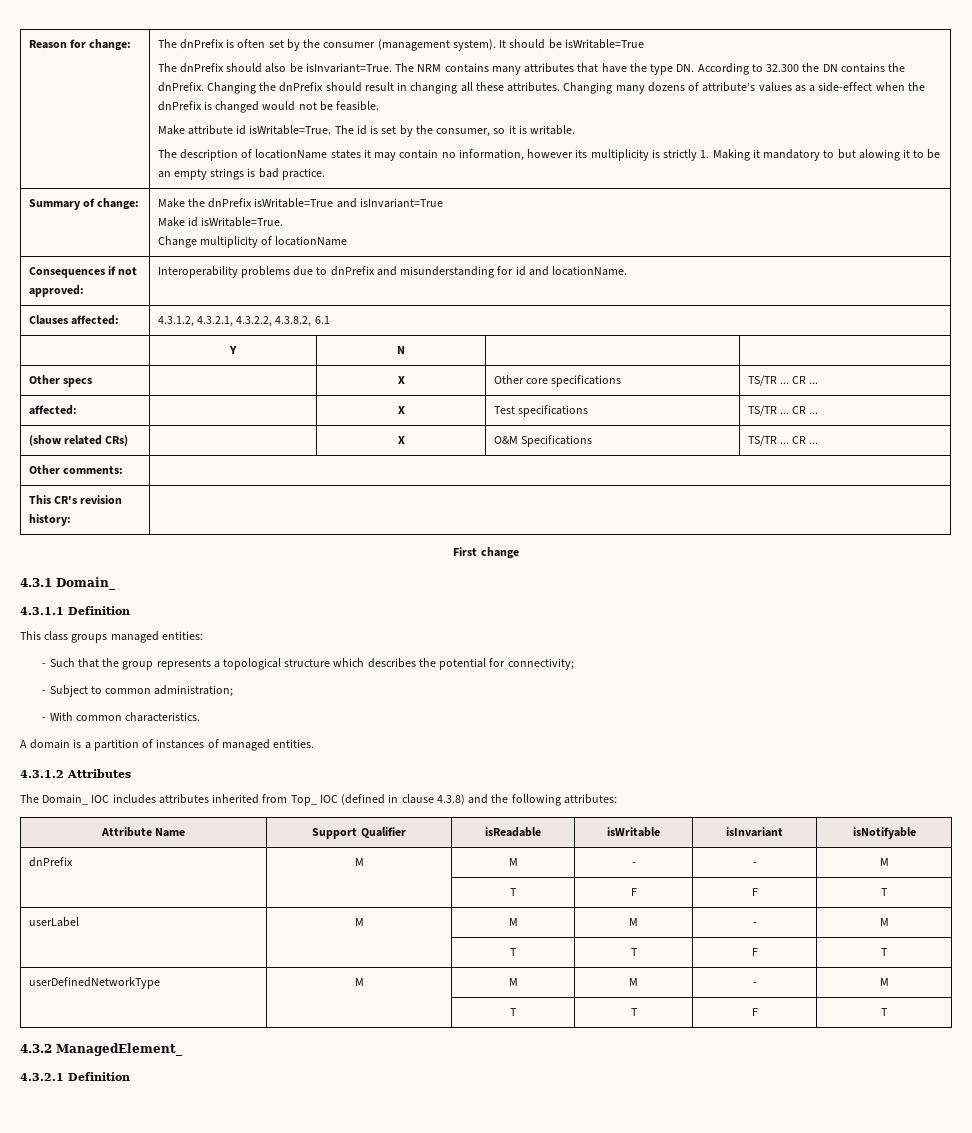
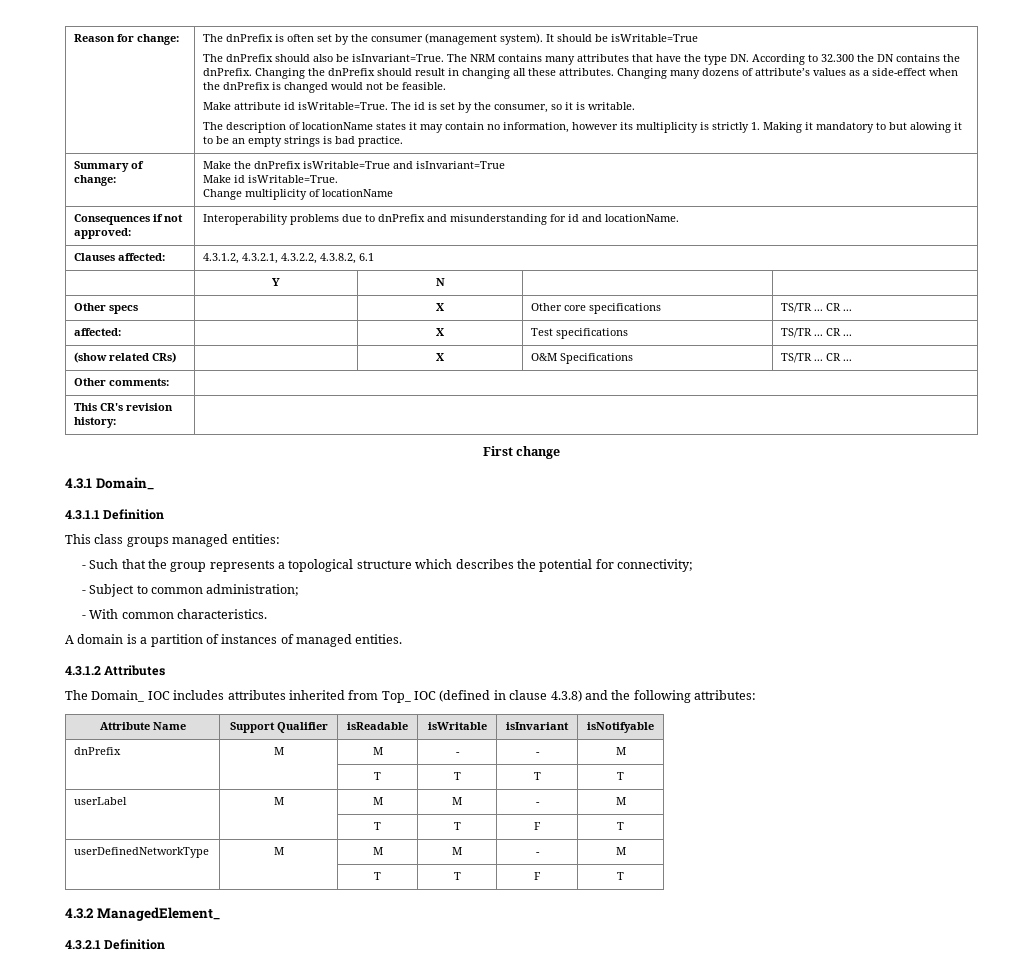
[630,888,637,896] [751,888,758,896] F | F -> [453,772,461,780] [533,772,541,780] T | T

